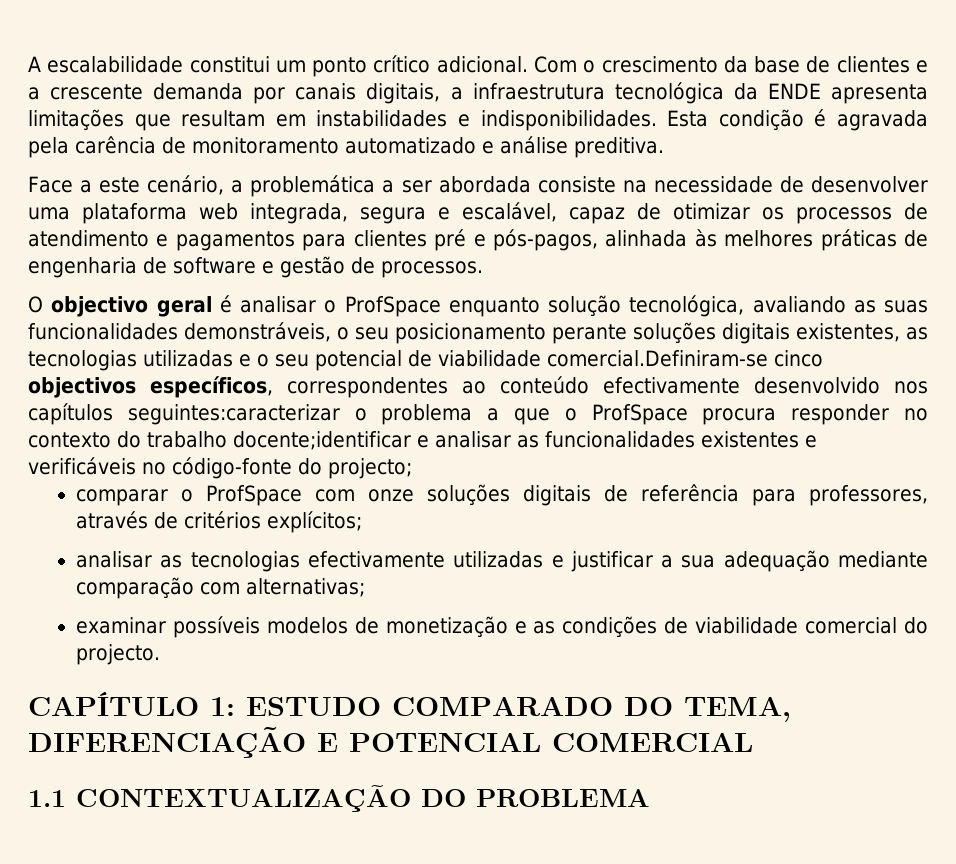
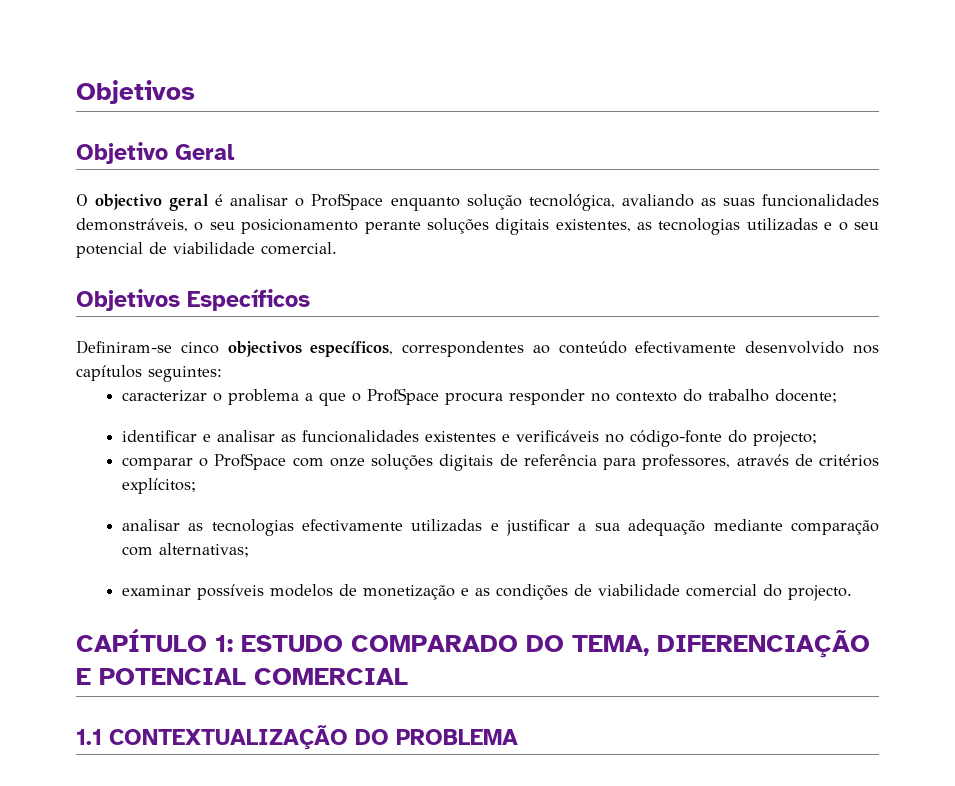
[28,55,929,77] [28,82,928,104] [28,109,929,131] [28,136,664,158] [28,175,928,197] [28,202,928,224] [28,229,928,251] [28,256,483,278] A escalabilidade constitui um ponto crítico adicional. Com o crescimento da base de clientes e a crescente demanda por canais digitais, a infraestrutura tecnológica da ENDE apresenta limitações que resultam em instabilidades e indisponibilidades. Esta condição é agravada pela carência de monitoramento automatizado e análise preditiva. // Face a este cenário, a problemática a ser abordada consiste na necessidade de desenvolver uma plataforma web integrada, segura e escalável, capaz de otimizar os processos de atendimento e pagamentos para clientes pré e pós-pagos, alinhada às melhores práticas de engenharia de software e gestão de processos. -> [76,80,195,104] [76,142,235,164] Objetivos // Objetivo Geral
[547,350,768,367] comercial.Definiram-se -> [261,242,337,255] [76,289,310,311] [76,340,172,354] comercial. // Objetivos Específicos // Definiram-se
[127,404,340,425] seguintes:caracterizar -> [148,366,222,382] [121,390,207,402] seguintes: // caracterizar
[233,431,411,450] docente;identificar -> [774,389,837,403] [121,430,197,442] docente; // identificar

